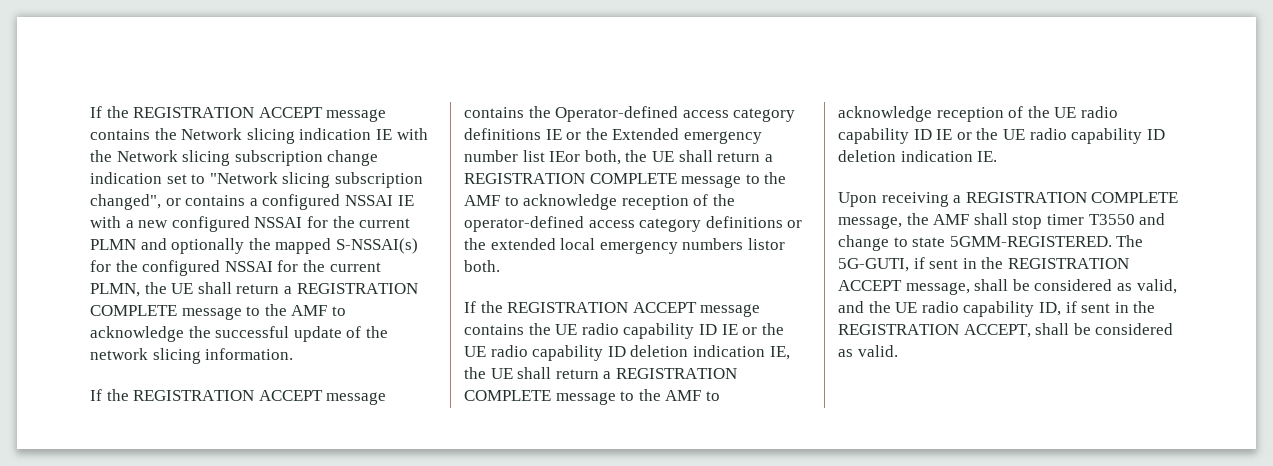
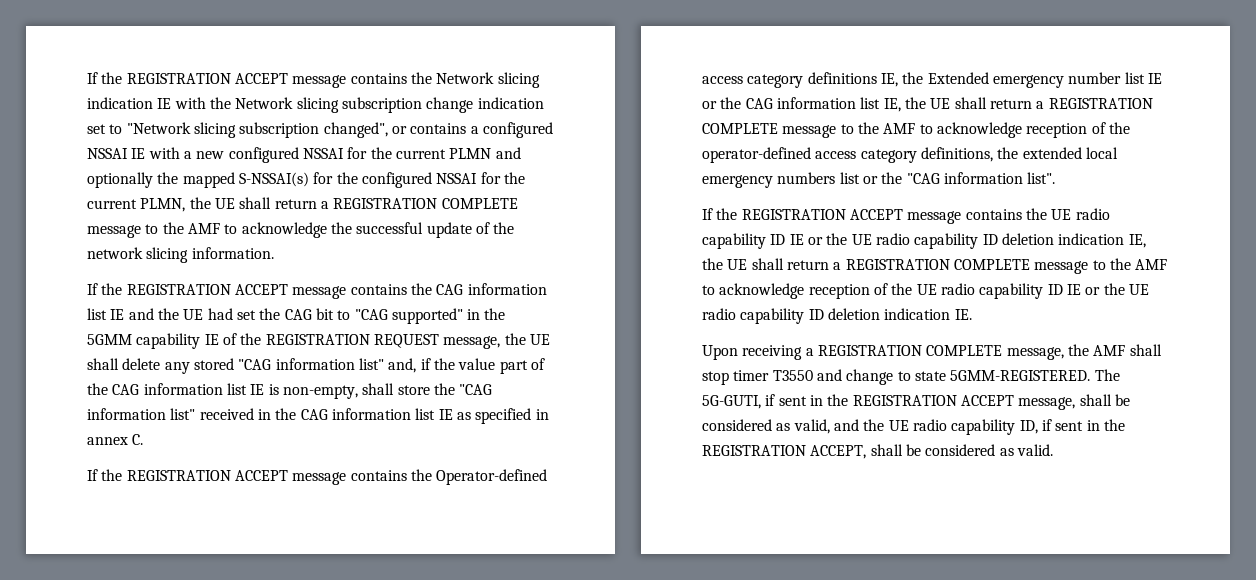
(294, 354) none -> [87,283,547,299] [87,308,506,324] [87,333,550,349] [87,358,545,374] [87,383,493,399] [87,408,549,424] [87,434,144,445] // If the REGISTRATION ACCEPT message contains the CAG information list IE and the UE had set the CAG bit to "CAG supported" in the 5GMM capability IE of the REGISTRATION REQUEST message, the UE shall delete any stored "CAG information list" and, if the value part of the CAG information list IE is non-empty, shall store the "CAG information list" received in the CAG information list IE as specified in annex C.
[545,129,582,140] IE or -> [880,73,898,87] IE,
[549,150,621,165] IEor both, -> [1147,73,1162,84] [702,97,901,112] IE or the CAG information list IE,
[705,216,803,228] definitions or -> [920,147,993,162] definitions,
[747,238,785,250] [464,260,500,272] listor both. -> [839,172,1056,184] list or the "CAG information list".

